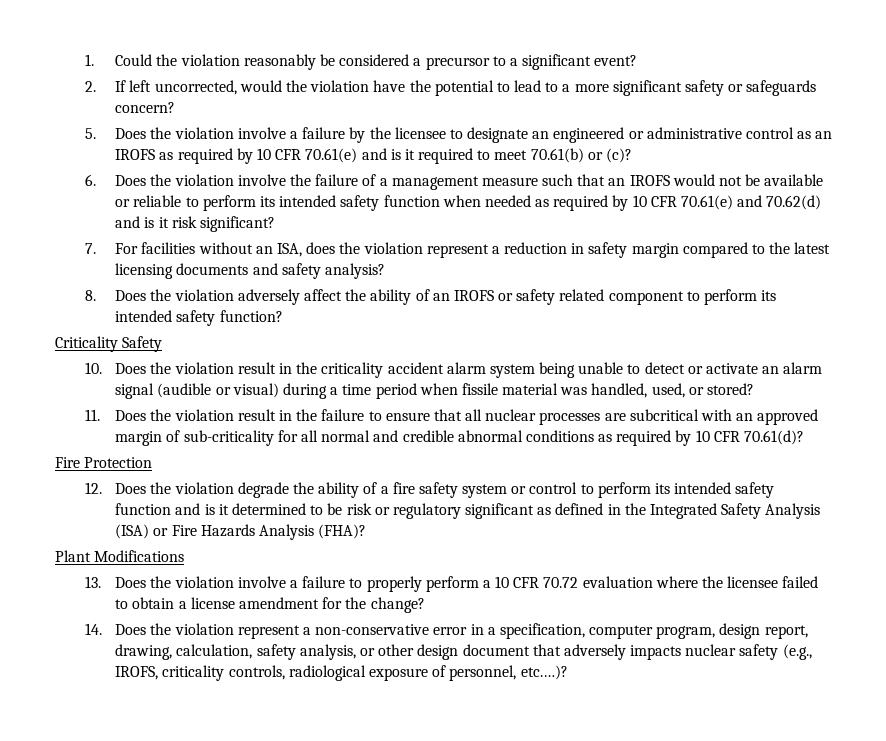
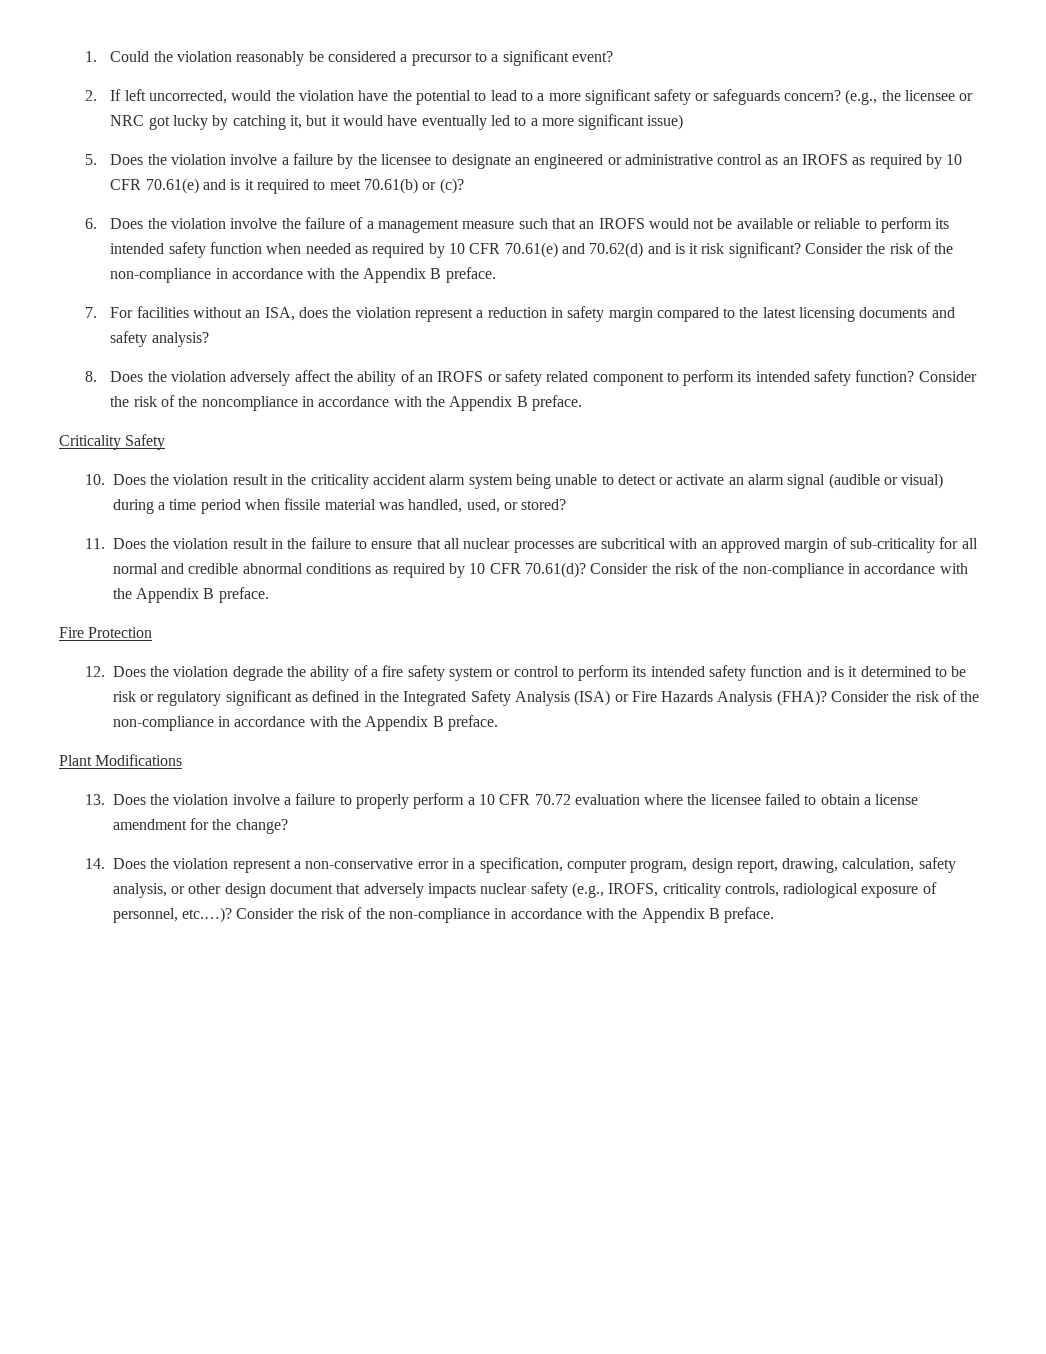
(176, 107) none -> [845,89,974,105] [110,114,684,130] (e.g., the licensee or NRC got lucky by catching it, but it would have eventually led to a more significant issue)
(275, 224) none -> [805,242,954,254] [110,267,496,283] Consider the risk of the non-compliance in accordance with the Appendix B preface.
(283, 316) none -> [918,371,977,382] [110,395,582,411] Consider the risk of the noncompliance in accordance with the Appendix B preface.
(805, 437) none -> [590,562,968,578] [112,587,269,603] Consider the risk of the non-compliance in accordance with the Appendix B preface.
(367, 531) none -> [831,690,980,702] [112,715,498,731] Consider the risk of the non-compliance in accordance with the Appendix B preface.
(568, 672) none -> [236,907,775,923] Consider the risk of the non-compliance in accordance with the Appendix B preface.

